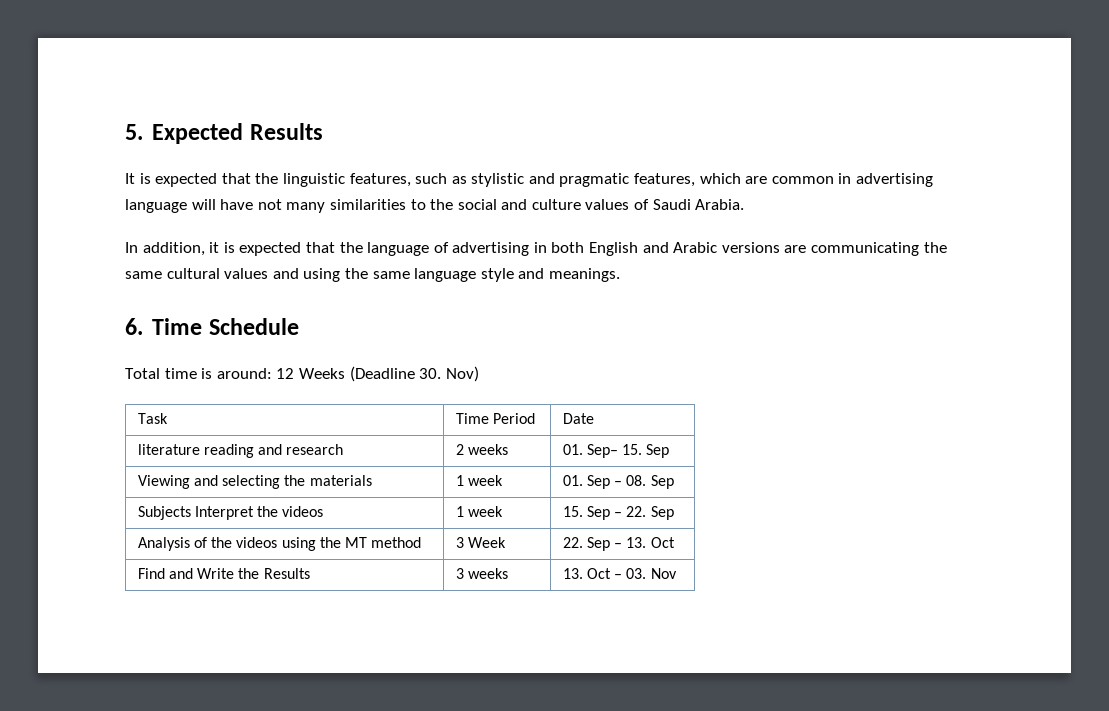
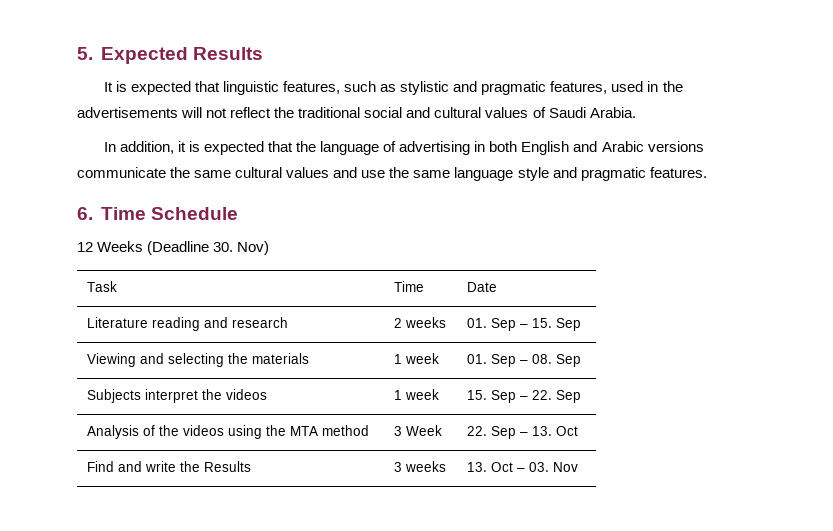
[255,173,279,184] the -> (220, 86) none
[699,173,934,187] [125,199,454,213] which are common in advertising language will have not many similarities to the -> [611,81,683,92] [77,107,361,118] used in the advertisements will not reflect the traditional
[531,199,581,210] culture -> [434,107,482,118] cultural
[784,242,920,256] are communicating -> [77,167,166,178] communicate
[303,268,341,282] using -> [361,170,386,178] use
[548,268,620,282] meanings. -> [580,167,707,181] pragmatic features.
[125,368,272,379] Total time is around: -> (238, 213) none
[492,413,535,424] Period -> (424, 286) none
[137,444,200,455] literature -> [86,317,148,328] Literature
[586,444,618,458] Sep– -> [490,318,528,331] Sep –
[194,506,254,520] Interpret -> [144,389,198,403] interpret
[344,537,367,548] MT -> [289,426,318,436] MTA
[197,568,235,579] Write -> [144,461,176,472] write

